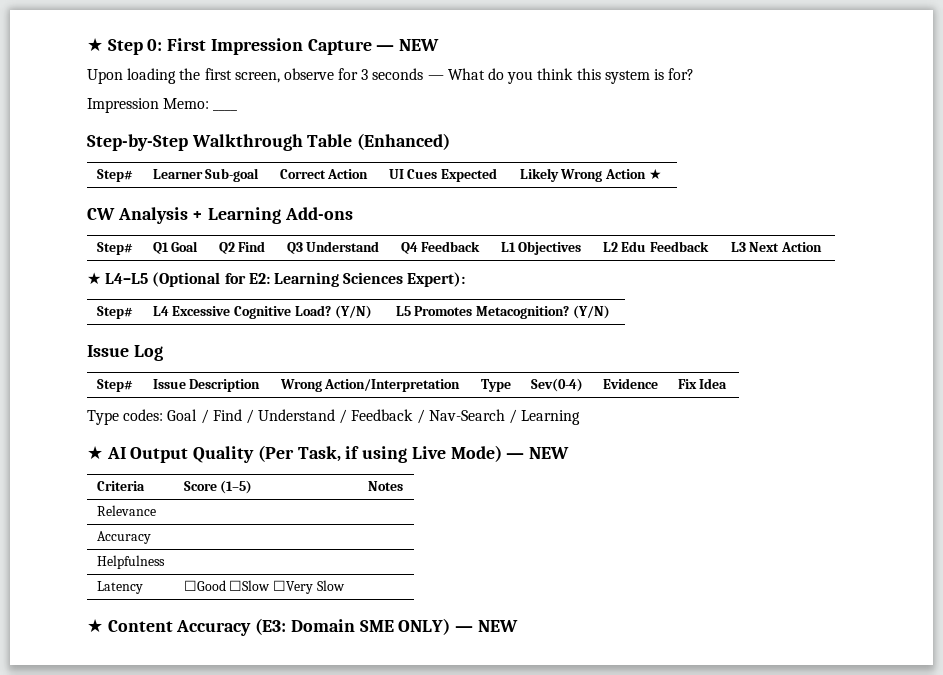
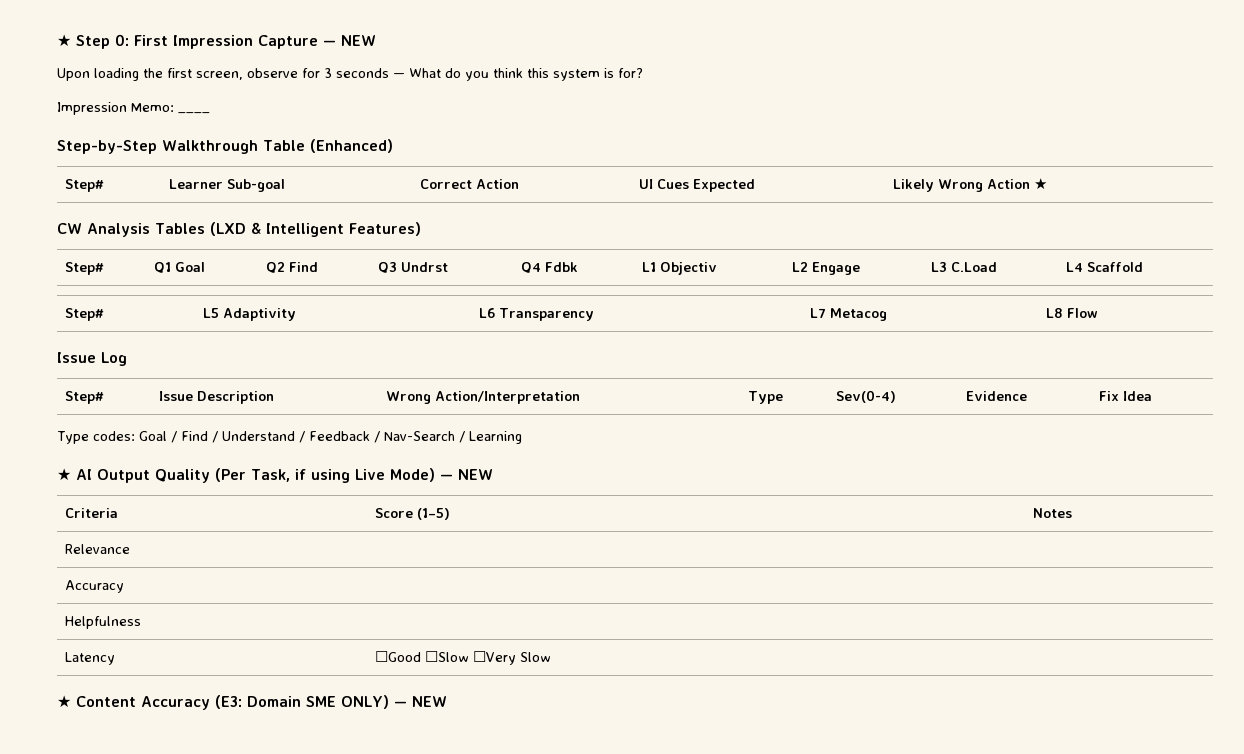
[192,207,353,224] + Learning Add-ons -> [155,222,421,237] Tables (LXD & Intelligent Features)
[306,241,380,252] Understand -> [400,262,448,272] Undrst
[421,241,481,252] Feedback -> [544,262,578,272] Fdbk
[518,241,582,255] Objectives -> [659,262,717,275] Objectiv
[621,241,710,252] Edu Feedback -> [811,262,860,275] Engage
[749,242,823,252] [87,272,466,287] [96,306,133,319] [152,305,372,319] [395,305,610,319] Next Action // ★ L4–L5 (Optional for E2: Learning Sciences Expert): // Step# | L4 Excessive Cognitive Load? (Y/N) | L5 Promotes Metacognition? (Y/N) -> [950,262,997,272] [1065,262,1143,272] [64,308,104,321] [202,308,296,321] [478,308,594,321] [809,308,887,321] [1045,308,1098,318] C.Load | L4 Scaffold // Step# | L5 Adaptivity | L6 Transparency | L7 Metacog | L8 Flow

